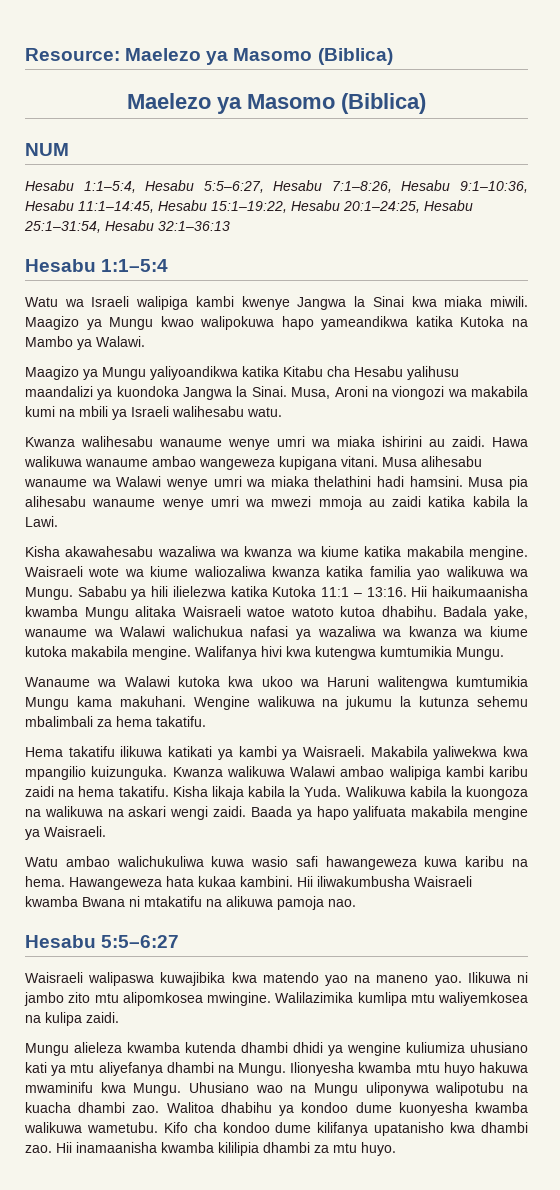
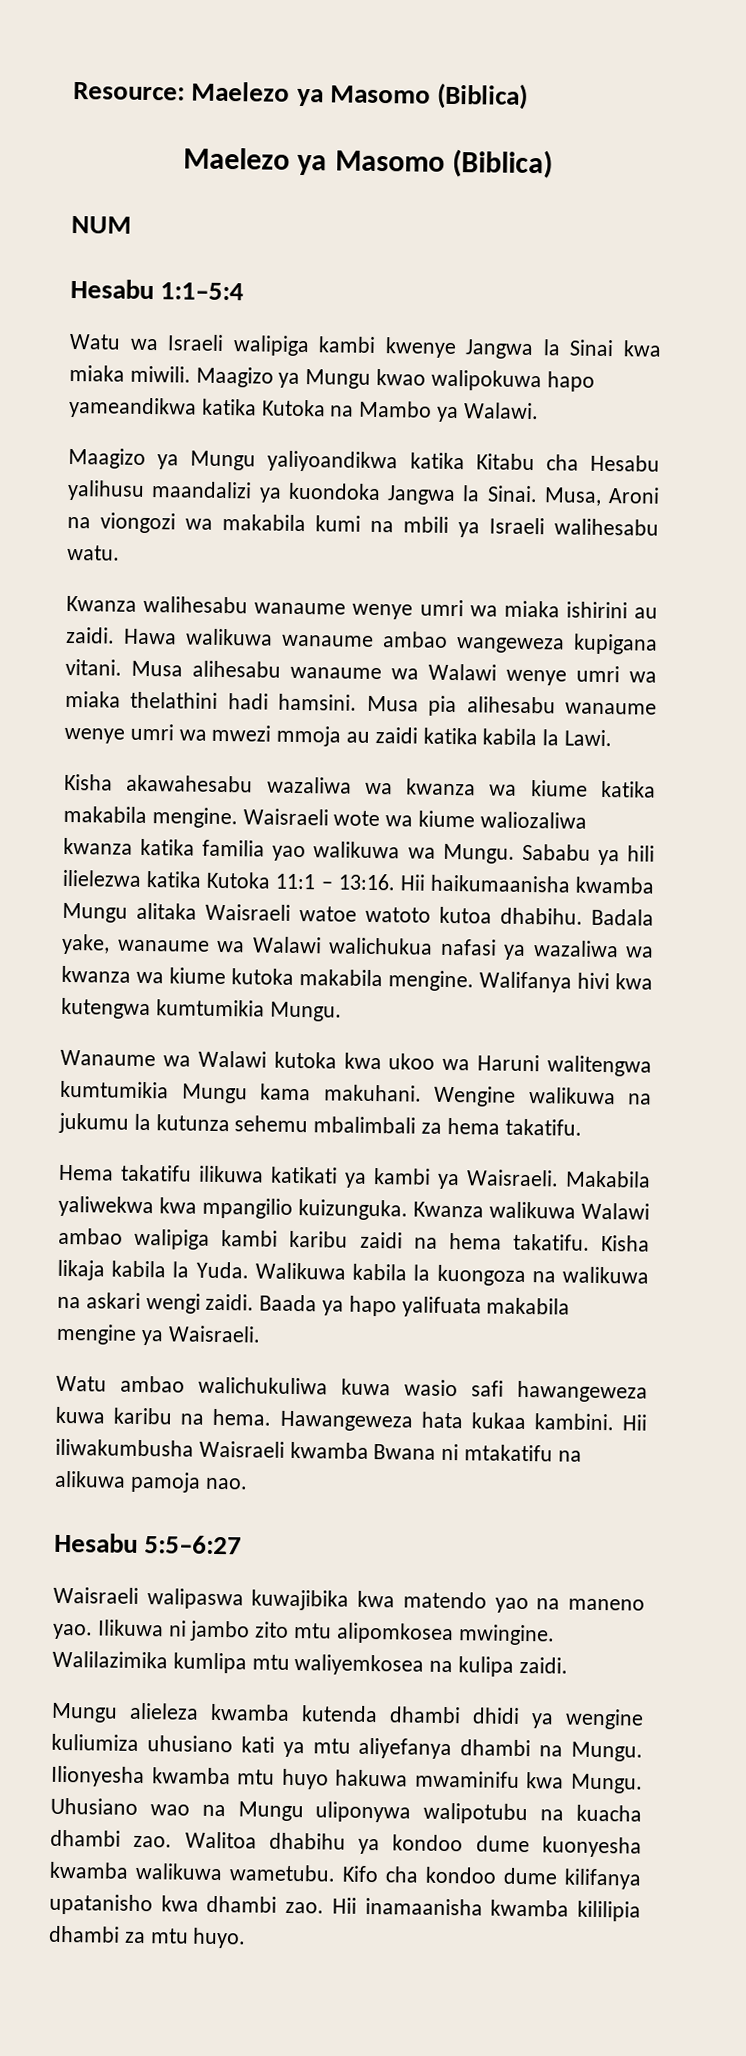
[25,180,528,193] [25,200,473,213] [24,220,230,233] // Hesabu 1:1–5:4, Hesabu 5:5–6:27, Hesabu 7:1–8:26, Hesabu 9:1–10:36, Hesabu 11:1–14:45, Hesabu 15:1–19:22, Hesabu 20:1–24:25, Hesabu 25:1–31:54, Hesabu 32:1–36:13 -> (132, 224) none

